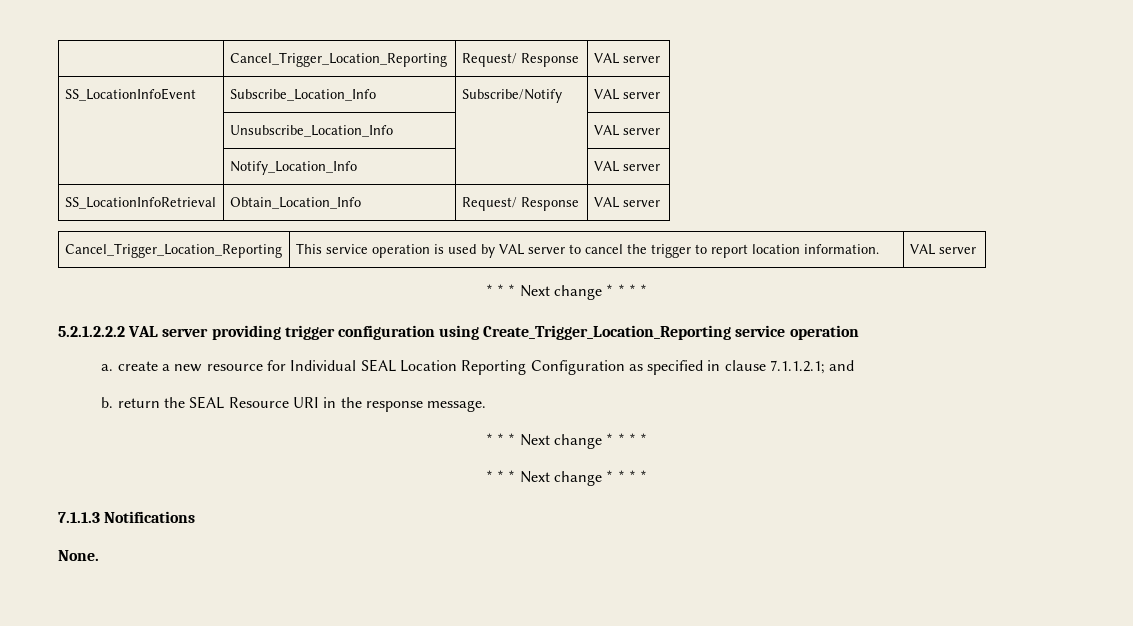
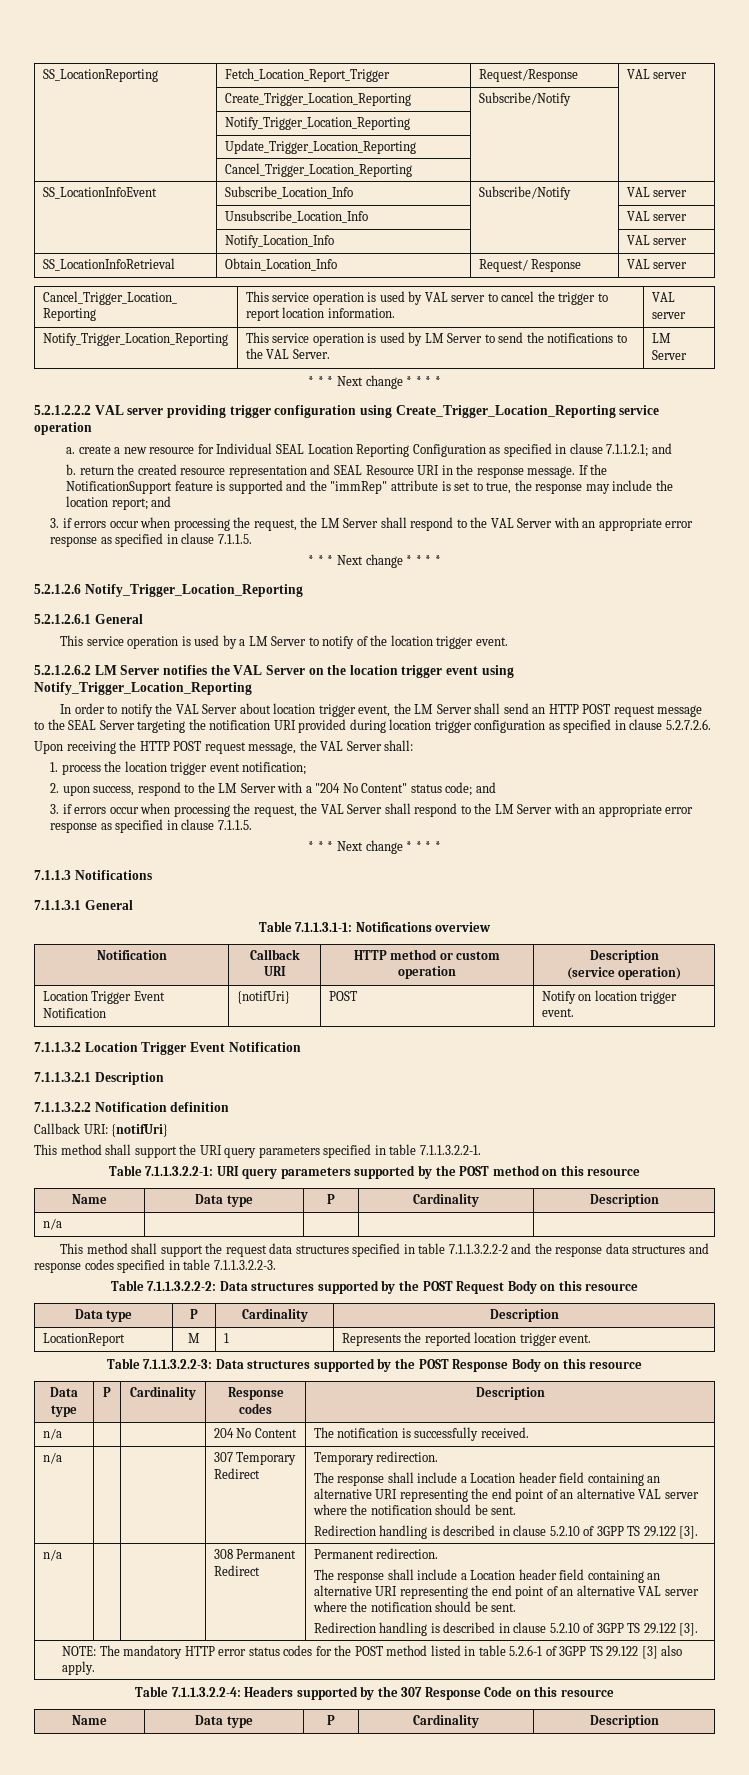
[229,52,447,67] [461,53,579,67] [593,53,660,64] | Cancel_Trigger_Location_Reporting | Request/ Response | VAL server -> [42,69,158,82] [224,68,390,82] [478,69,578,82] [626,69,688,79] [224,93,411,106] [478,92,571,106] [224,117,410,130] [224,140,416,154] [224,163,412,177] SS_LocationReporting | Fetch_Location_Report_Trigger | Request/Response | VAL server // | Create_Trigger_Location_Reporting | Subscribe/Notify | // | Notify_Trigger_Location_Reporting | | // | Update_Trigger_Location_Reporting | | // | Cancel_Trigger_Location_Reporting | |
(976, 250) none -> [42,333,228,346] [245,332,627,346] [245,348,330,359] [651,333,671,343] [651,350,687,360] // Notify_Trigger_Location_Reporting | This service operation is used by LM Server to send the notifications to the VAL Server. | LM Server
(185, 402) none -> [137,464,331,478] created resource representation and
[485,433,648,449] // * * * Next change * * * * -> [578,464,608,475] [66,480,673,494] [66,496,172,510] [50,517,694,531] [50,533,252,547] [308,554,441,568] [34,584,303,597] [34,614,143,624] [60,635,508,649] [34,665,514,678] [34,682,252,695] [60,703,703,717] [34,719,711,733] [34,740,414,754] [50,761,307,775] [50,782,496,796] [50,803,694,817] [50,819,252,833] If the NotificationSupport feature is supported and the "immRep" attribute is set to true, the response may include the location report; and // 3. if errors occur when processing the request, the LM Server shall respond to the VAL Server with an appropriate error response as specified in clause 7.1.1.5. // * * * Next change * * * * // 5.2.1.2.6 Notify_Trigger_Location_Reporting // 5.2.1.2.6.1 General // This service operation is used by a LM Server to notify of the location trigger event. // 5.2.1.2.6.2 LM Server notifies the VAL Server on the location trigger event using Notify_Trigger_Location_Reporting // In order to notify the VAL Server about location trigger event, the LM Server shall send an HTTP POST request message to the SEAL Server targeting the notification URI provided during location trigger configuration as specified in clause 5.2.7.2.6. // Upon receiving the HTTP POST request message, the VAL Server shall: // 1. process the location trigger event notification; // 2. upon success, respond to the LM Server with a "204 No Content" status code; and // 3. if errors occur when processing the request, the VAL Server shall respond to the LM Server with an appropriate error response as specified in clause 7.1.1.5.
[58,550,99,561] None. -> [34,900,133,910] [258,921,492,932] [96,950,167,960] [249,949,300,960] [263,966,286,976] [353,949,501,960] [398,966,456,979] [589,950,659,963] [566,967,682,980] [42,991,165,1004] [42,1008,106,1018] [236,991,290,1004] [328,991,357,1001] [541,990,678,1004] [541,1008,574,1017] [34,1042,301,1055] [34,1072,164,1085] [34,1102,230,1112] [34,1123,169,1137] [34,1144,481,1158] [108,1165,641,1179] [72,1194,107,1204] [195,1194,253,1207] [327,1194,335,1204] [413,1193,479,1207] [589,1194,659,1207] [42,1218,62,1230] [60,1243,709,1257] [34,1259,276,1273] [110,1280,639,1294] [74,1309,133,1322] [190,1309,198,1319] [241,1308,308,1322] [489,1309,559,1322] [42,1333,125,1346] [188,1333,200,1343] [223,1333,229,1343] [341,1332,592,1346] [106,1358,643,1372] [50,1387,78,1397] [51,1405,77,1417] [103,1387,111,1397] [130,1386,196,1400] [227,1387,284,1400] [239,1403,272,1414] [475,1387,545,1400] [42,1428,62,1440] [213,1428,297,1438] [313,1427,529,1441] [42,1452,62,1464] [213,1452,297,1465] [213,1468,260,1479] [313,1451,439,1465] [313,1472,661,1486] [313,1488,699,1502] [312,1504,517,1515] [313,1525,699,1539] [42,1549,62,1561] [213,1549,297,1559] [213,1565,260,1576] [313,1548,439,1559] [313,1569,661,1583] [313,1585,699,1599] [312,1601,517,1612] [313,1622,699,1636] [62,1645,683,1659] [62,1661,96,1675] [135,1686,614,1700] [72,1715,107,1725] [195,1715,253,1728] [327,1715,335,1725] [413,1714,479,1728] [589,1715,659,1728] 7.1.1.3.1 General // Table 7.1.1.3.1-1: Notifications overview // Notification | Callback URI | HTTP method or custom operation | Description // (service operation) // Location Trigger Event Notification | {notifUri} | POST | Notify on location trigger event. // 7.1.1.3.2 Location Trigger Event Notification // 7.1.1.3.2.1 Description // 7.1.1.3.2.2 Notification definition // Callback URI: {notifUri} // This method shall support the URI query parameters specified in table 7.1.1.3.2.2-1. // Table 7.1.1.3.2.2-1: URI query parameters supported by the POST method on this resource // Name | Data type | P | Cardinality | Description // n/a | | | | // This method shall support the request data structures specified in table 7.1.1.3.2.2-2 and the response data structures and response codes specified in table 7.1.1.3.2.2-3. // Table 7.1.1.3.2.2-2: Data structures supported by the POST Request Body on this resource // Data type | P | Cardinality | Description // LocationReport | M | 1 | Represents the reported location trigger event. // Table 7.1.1.3.2.2-3: Data structures supported by the POST Response Body on this resource // Data type | P | Cardinality | Response codes | Description // n/a | | | 204 No Content | The notification is successfully received. // n/a | | | 307 Temporary Redirect | Temporary redirection. // The response shall include a Location header field containing an alternative URI representing the end point of an alternative VAL server where the notification should be sent. // Redirection handling is described in clause 5.2.10 of 3GPP TS 29.122 [3]. // n/a | | | 308 Permanent Redirect | Permanent redirection. // The response shall include a Location header field containing an alternative URI representing the end point of an alternative VAL server where the notification should be sent. // Redirection handling is described in clause 5.2.10 of 3GPP TS 29.122 [3]. // NOTE: The mandatory HTTP error status codes for the POST method listed in table 5.2.6-1 of 3GPP TS 29.122 [3] also apply. // Table 7.1.1.3.2.2-4: Headers supported by the 307 Response Code on this resource // Name | Data type | P | Cardinality | Description

